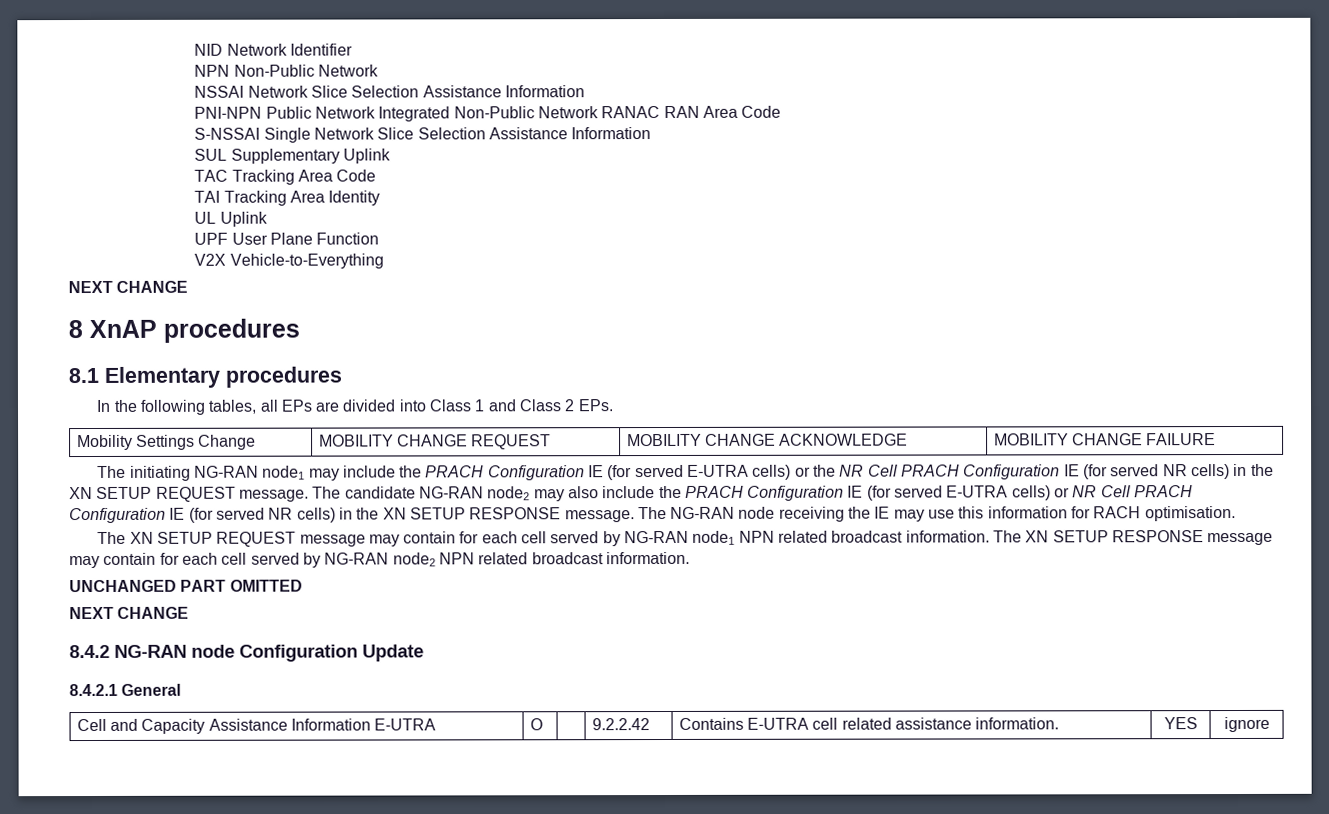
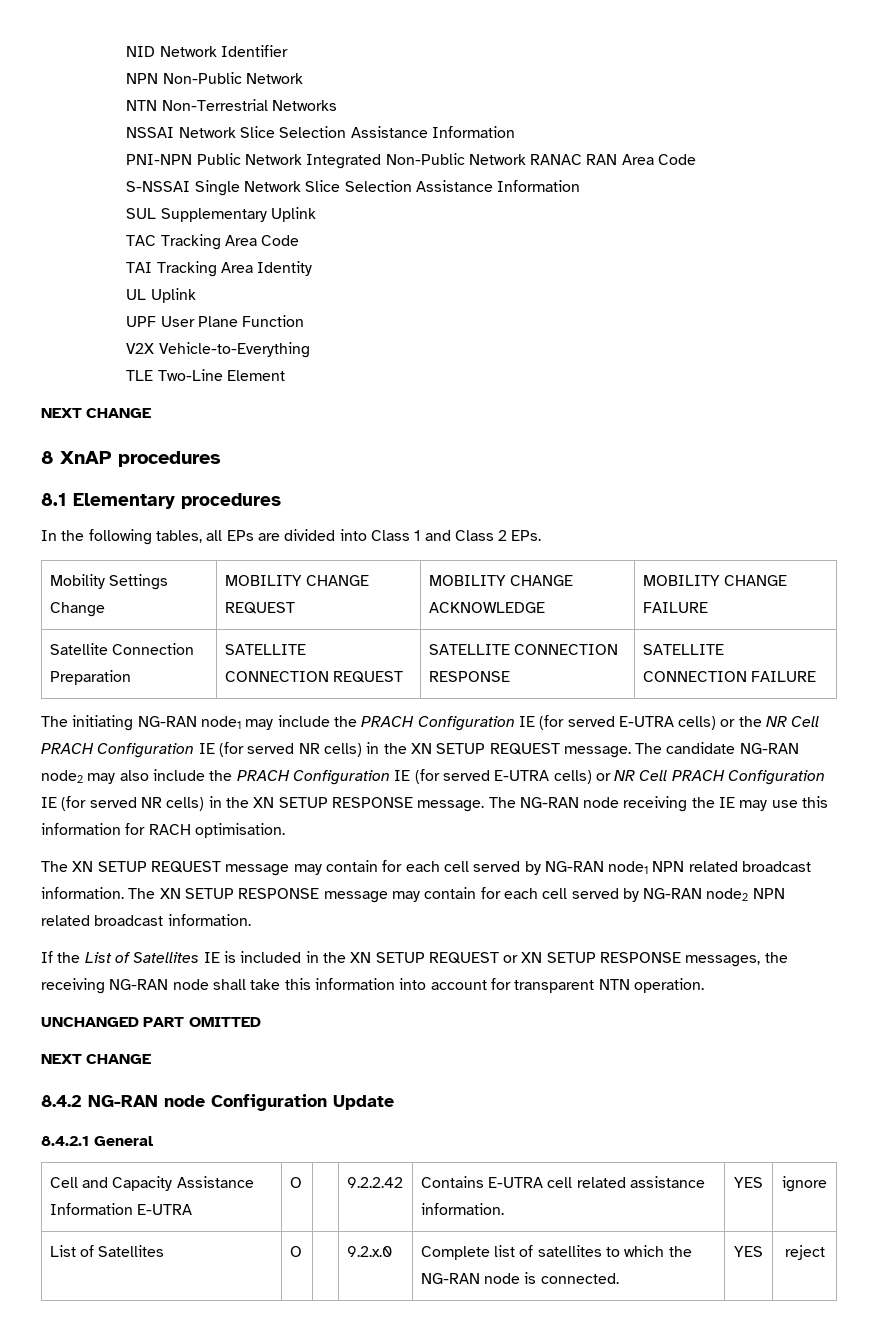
(379, 70) none -> [126,99,337,111] // NTN Non-Terrestrial Networks
(384, 261) none -> [126,369,285,381] // TLE Two-Line Element
(1217, 439) none -> [49,643,195,655] [49,670,131,685] [224,644,306,655] [224,671,404,683] [428,644,619,655] [428,671,510,682] [642,644,724,655] [642,671,817,682] // Satellite Connection Preparation | SATELLITE CONNECTION REQUEST | SATELLITE CONNECTION RESPONSE | SATELLITE CONNECTION FAILURE
(690, 558) none -> [41,951,788,967] [41,978,704,994] // If the List of Satellites IE is included in the XN SETUP REQUEST or XN SETUP RESPONSE messages, the receiving NG-RAN node shall take this information into account for transparent NTN operation.
(1270, 724) none -> [49,1245,165,1257] [289,1246,302,1257] [346,1246,392,1257] [420,1245,692,1260] [420,1272,619,1284] [734,1246,763,1257] [784,1245,825,1260] // List of Satellites | O | | 9.2.x.0 | Complete list of satellites to which the NG-RAN node is connected. | YES | reject

